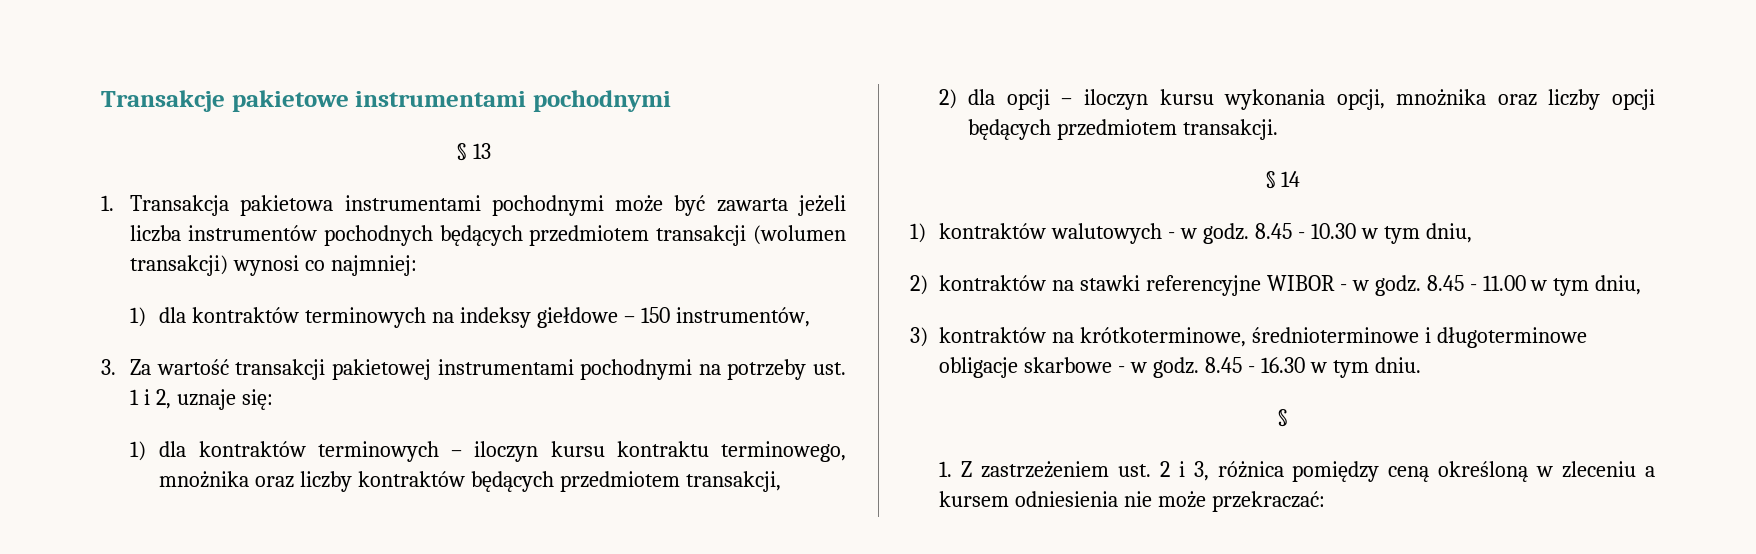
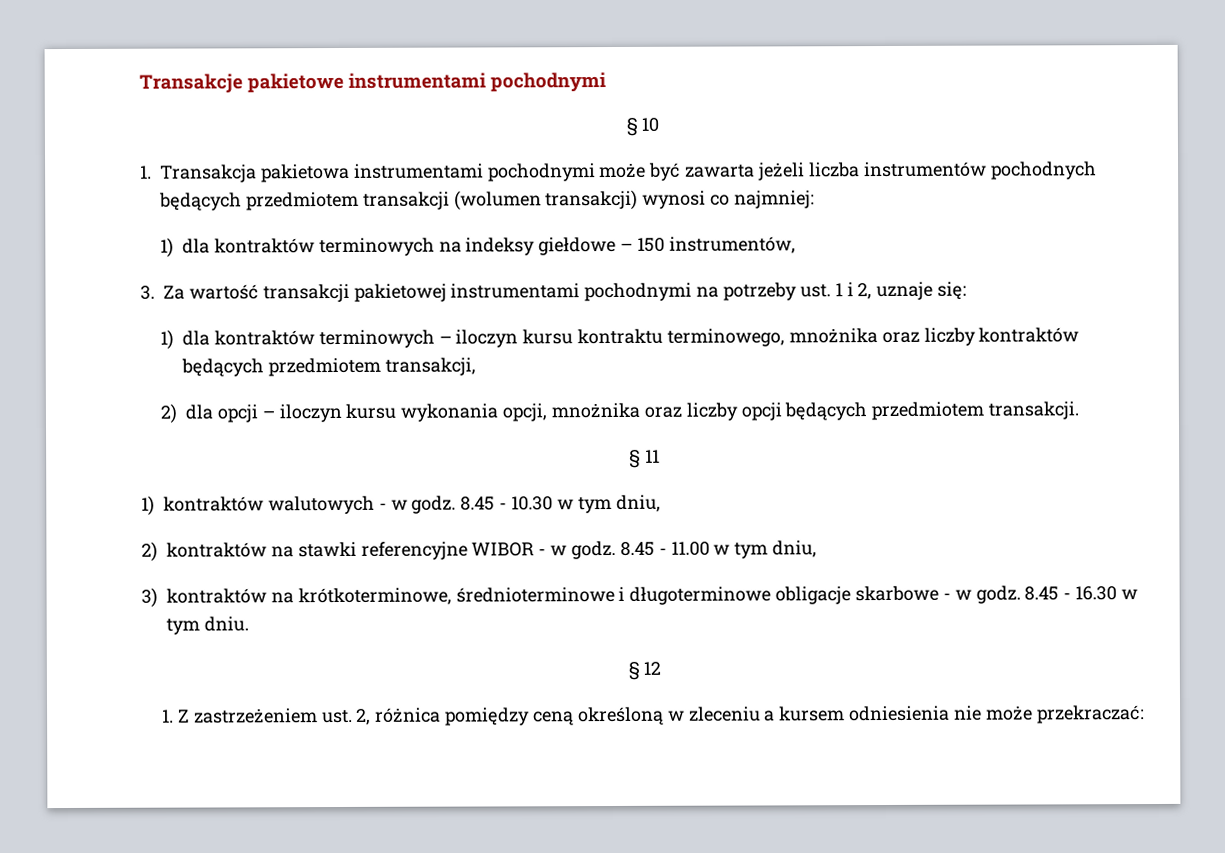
[472,143,491,159] 13 -> [641,117,660,132] 10
[1281,171,1301,187] 14 -> [644,449,660,463] 11
(1288, 418) none -> [643,661,662,675] 12
[1159,461,1209,481] 2 i 3, -> [356,708,372,725] 2,

